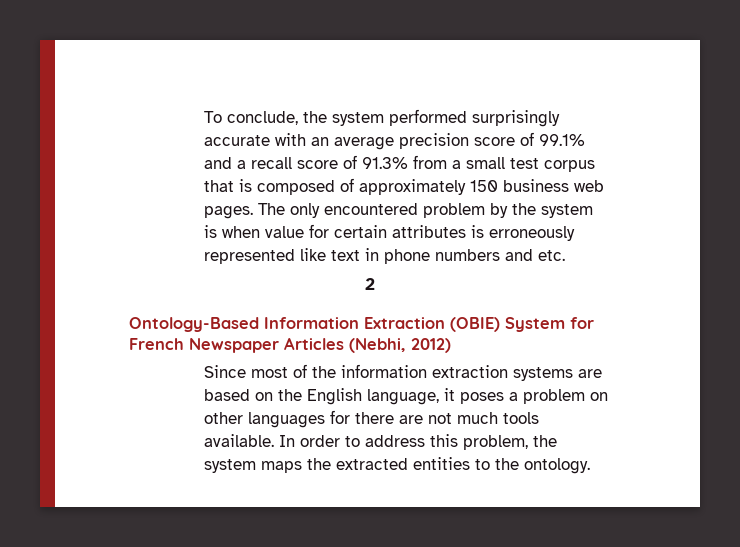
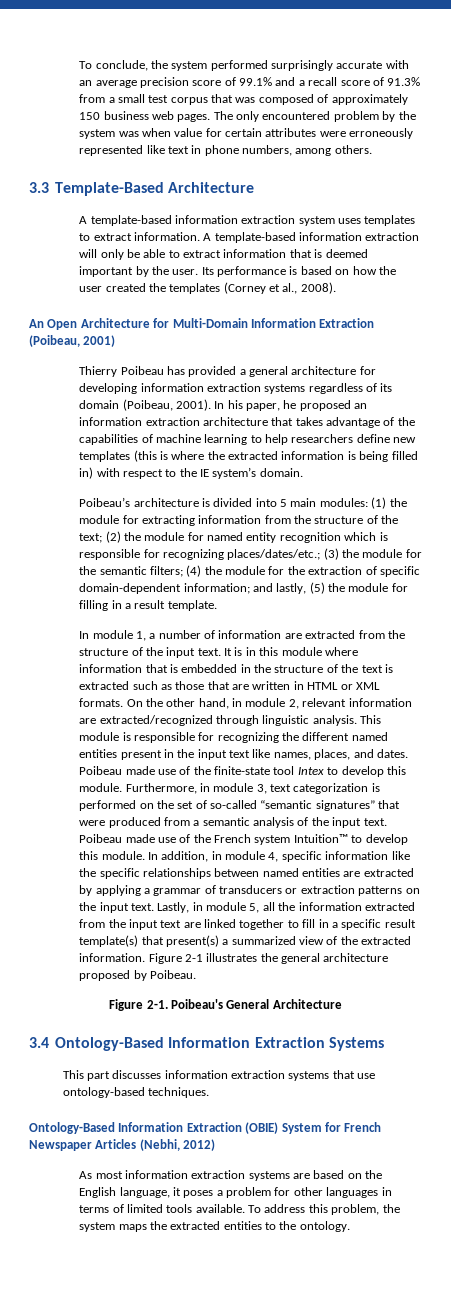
[239,179,253,192] is -> [235,97,256,103] was
[204,225,218,238] is -> [118,131,139,137] was
[471,225,485,238] is -> [319,131,346,137] were
[435,249,566,261] [365,278,375,290] numbers and etc. // 2 -> [242,145,372,156] [29,182,255,196] [79,215,416,226] [79,232,420,243] [79,249,368,260] [79,266,396,277] [79,282,336,294] [29,318,375,330] [29,335,116,347] [79,366,376,377] [79,383,393,394] [79,399,368,411] [79,417,415,428] [79,434,417,445] [79,450,418,462] [79,467,303,479] [79,497,407,509] [79,515,399,526] [79,531,388,543] [79,548,422,560] [79,565,420,577] [79,582,408,594] [79,600,217,611] [79,630,405,641] [79,647,358,658] [79,664,393,673] [79,681,380,690] [79,698,412,709] [79,715,382,726] [79,732,388,743] [79,749,408,760] [79,766,406,777] [79,783,380,794] [79,800,401,811] [79,817,387,828] [79,834,408,845] [79,851,410,862] [79,868,414,879] [79,885,420,896] [79,902,415,913] [79,919,416,930] [79,935,412,947] [79,953,389,964] [79,970,196,981] [109,999,342,1011] [29,1037,384,1051] [62,1070,376,1081] [62,1087,209,1098] numbers, among others. // 3.3 Template-Based Architecture // A template-based information extraction system uses templates to extract information. A template-based information extraction will only be able to extract information that is deemed important by the user. Its performance is based on how the user created the templates (Corney et al., 2008). // An Open Architecture for Multi-Domain Information Extraction (Poibeau, 2001) // Thierry Poibeau has provided a general architecture for developing information extraction systems regardless of its domain (Poibeau, 2001). In his paper, he proposed an information extraction architecture that takes advantage of the capabilities of machine learning to help researchers define new templates (this is where the extracted information is being filled in) with respect to the IE system’s domain. // Poibeau’s architecture is divided into 5 main modules: (1) the module for extracting information from the structure of the text; (2) the module for named entity recognition which is responsible for recognizing places/dates/etc.; (3) the module for the semantic filters; (4) the module for the extraction of specific domain-dependent information; and lastly, (5) the module for filling in a result template. // In module 1, a number of information are extracted from the structure of the input text. It is in this module where information that is embedded in the structure of the text is extracted such as those that are written in HTML or XML formats. On the other hand, in module 2, relevant information are extracted/recognized through linguistic analysis. This module is responsible for recognizing the different named entities present in the input text like names, places, and dates. Poibeau made use of the finite-state tool Intex to develop this module. Furthermore, in module 3, text categorization is performed on the set of so-called “semantic signatures” that were produced from a semantic analysis of the input text. Poibeau made use of the French system Intuition™ to develop this module. In addition, in module 4, specific information like the specific relationships between named entities are extracted by applying a grammar of transducers or extraction patterns on the input text. Lastly, in module 5, all the information extracted from the input text are linked together to fill in a specific result template(s) that present(s) a summarized view of the extracted information. Figure 2-1 illustrates the general architecture proposed by Poibeau. // Figure 2-1. Poibeau's General Architecture // 3.4 Ontology-Based Information Extraction Systems // This part discusses information extraction systems that use ontology-based techniques.
[204,364,337,378] Since most of the -> [79,1171,123,1179] As most
[590,392,609,401] on -> [274,1187,291,1196] for
[330,410,540,424] [204,434,361,447] for there are not much tools available. In order to -> [381,1187,392,1196] [79,1204,262,1213] in terms of limited tools available. To

